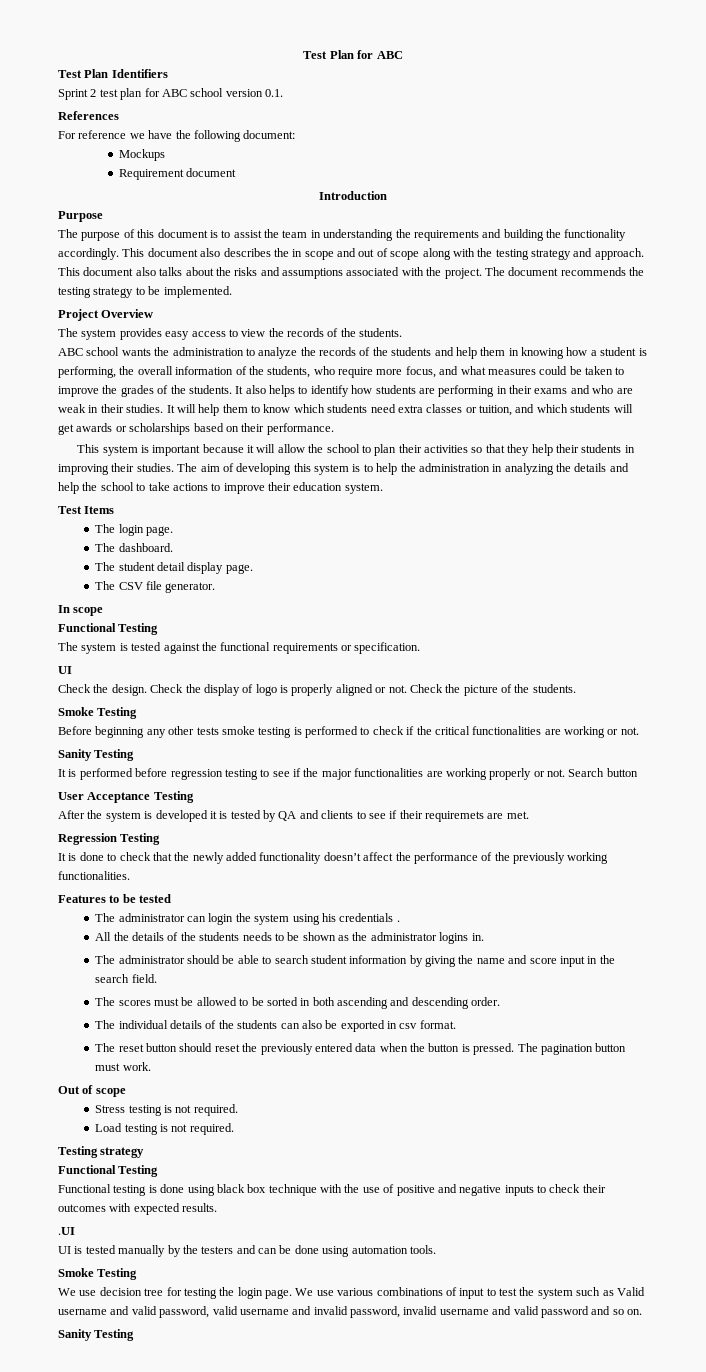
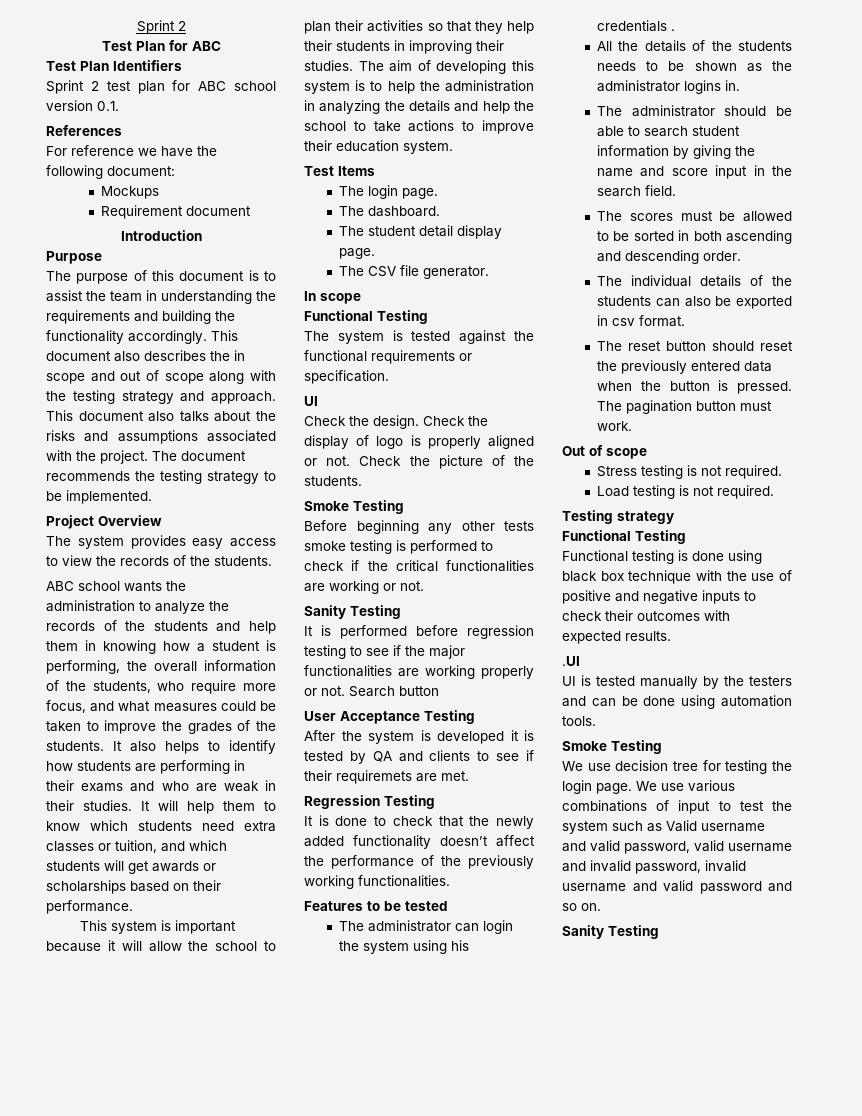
(303, 55) none -> [136,20,186,34] Sprint 2 //

